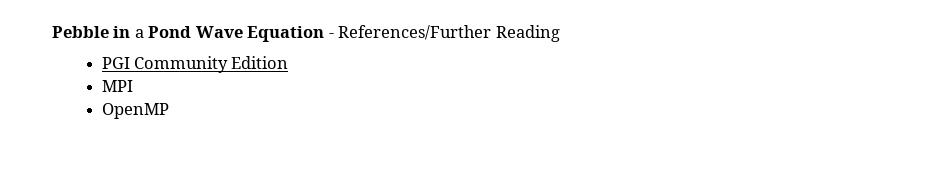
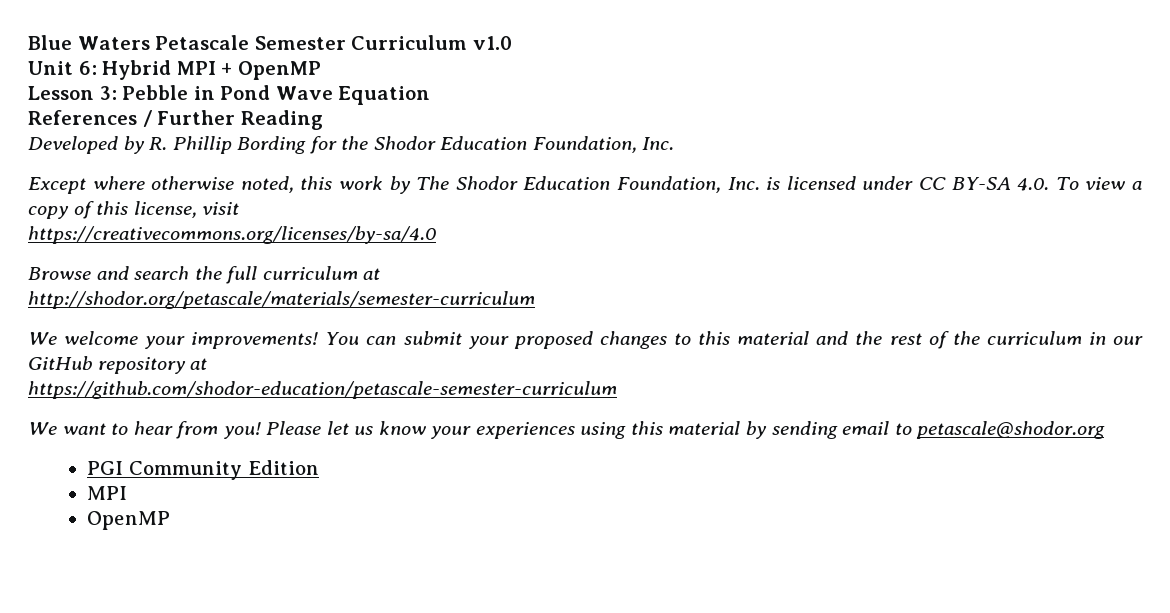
(52, 32) none -> [28,35,512,50] [28,60,321,80] [28,86,117,100] Blue Waters Petascale Semester Curriculum v1.0 // Unit 6: Hybrid MPI + OpenMP // Lesson 3:
[134,29,144,38] a -> (215, 93) none
[328,25,560,42] - References/Further Reading -> [28,110,323,130] [28,136,675,154] [28,176,1142,194] [28,201,240,219] [28,226,436,244] [28,266,381,284] [28,291,535,309] [28,331,1143,349] [28,356,208,374] [28,381,617,399] [28,421,1106,439] // References / Further Reading // Developed by R. Phillip Bording for the Shodor Education Foundation, Inc. // Except where otherwise noted, this work by The Shodor Education Foundation, Inc. is licensed under CC BY-SA 4.0. To view a copy of this license, visit // https://creativecommons.org/licenses/by-sa/4.0 // Browse and search the full curriculum at // http://shodor.org/petascale/materials/semester-curriculum // We welcome your improvements! You can submit your proposed changes to this material and the rest of the curriculum in our GitHub repository at // https://github.com/shodor-education/petascale-semester-curriculum // We want to hear from you! Please let us know your experiences using this material by sending email to petascale@shodor.org

